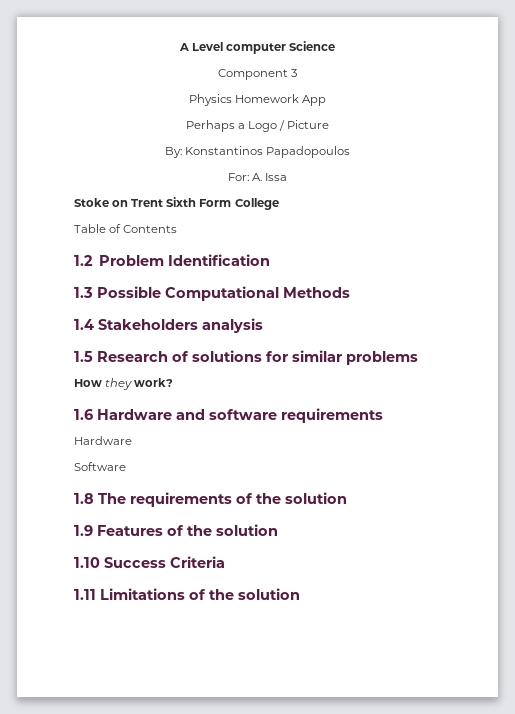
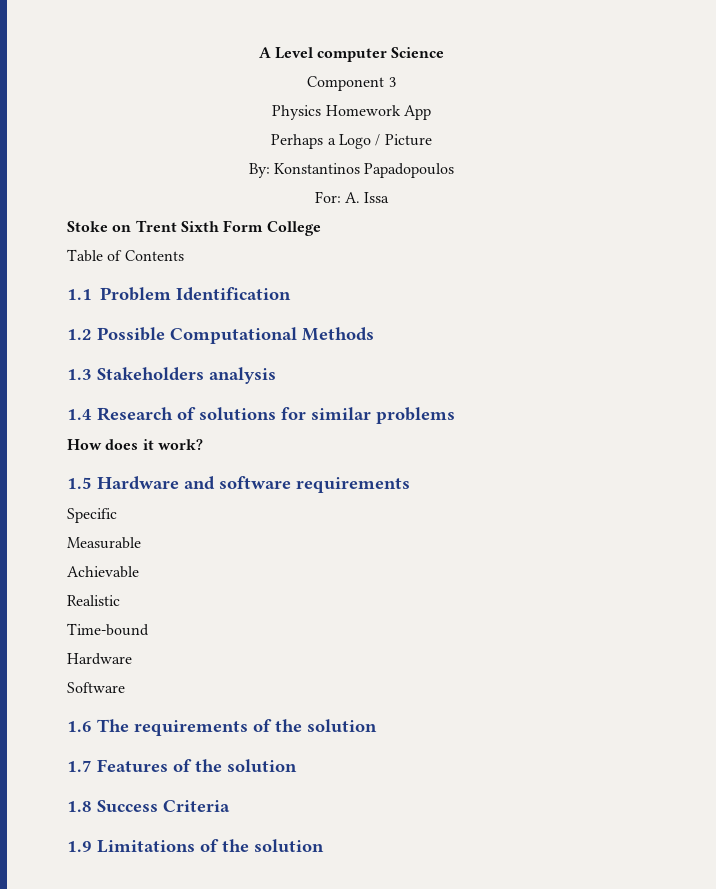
[74,255,93,266] 1.2 -> [67,289,92,300] 1.1
[74,287,93,298] 1.3 -> [67,329,92,340] 1.2
[74,319,94,330] 1.4 -> [67,369,92,380] 1.3
[74,351,93,362] 1.5 -> [67,409,92,420] 1.4
[105,378,133,390] they -> [105,439,154,450] does it
[74,409,93,420] 1.6 -> [67,477,92,489] 1.5
(383, 415) none -> [67,508,117,523] [67,537,141,549] [67,566,139,578] [67,595,120,606] [67,623,149,636] // Specific // Measurable // Achievable // Realistic // Time-bound
[74,493,94,504] 1.8 -> [67,721,92,732] 1.6
[74,525,93,536] 1.9 -> [67,760,92,772] 1.7
[74,557,100,568] 1.10 -> [67,801,92,812] 1.8
[74,589,96,600] 1.11 -> [67,841,92,852] 1.9

